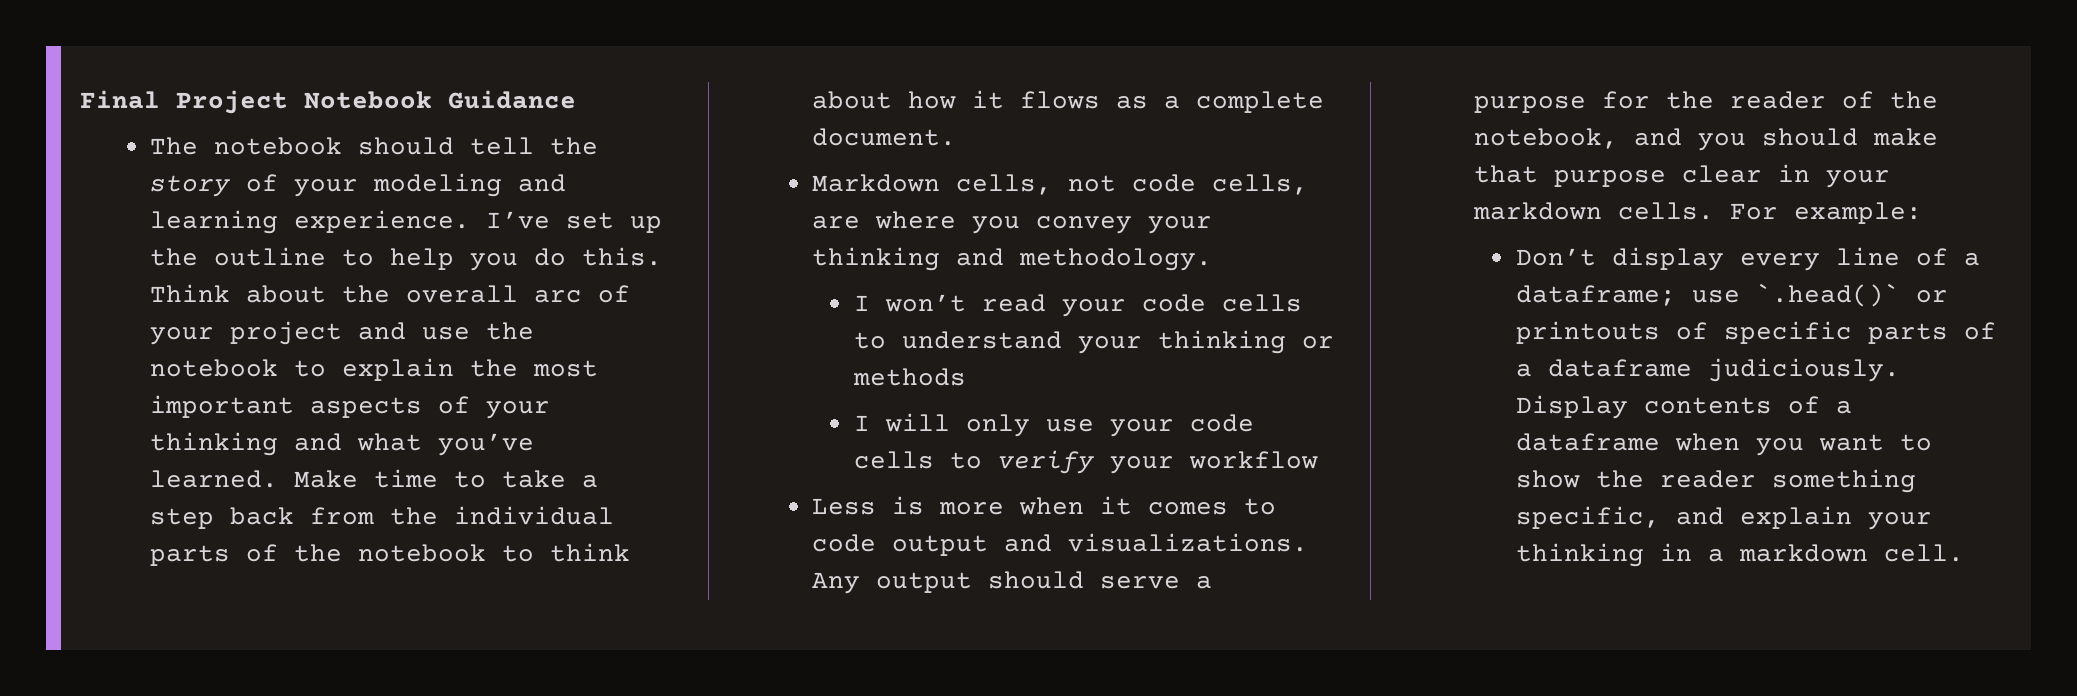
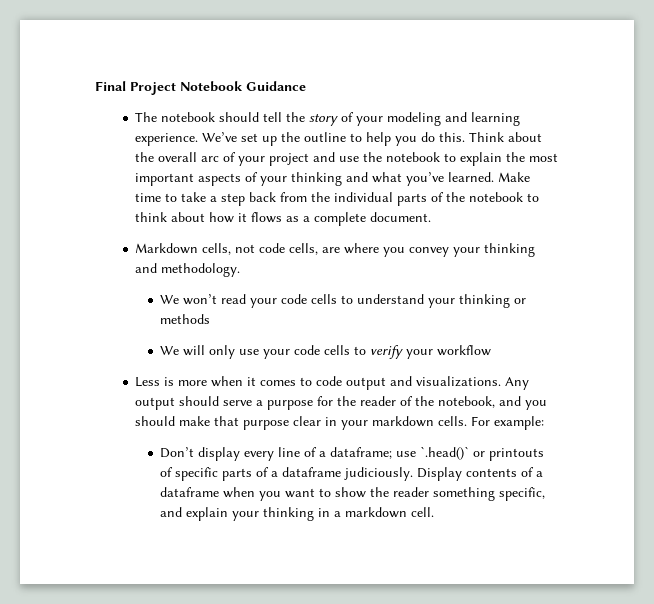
[486,211,551,229] I’ve -> [202,132,238,142] We’ve
[853,295,870,311] I -> [160,295,180,304] We
[853,415,870,431] I -> [160,346,180,355] We

